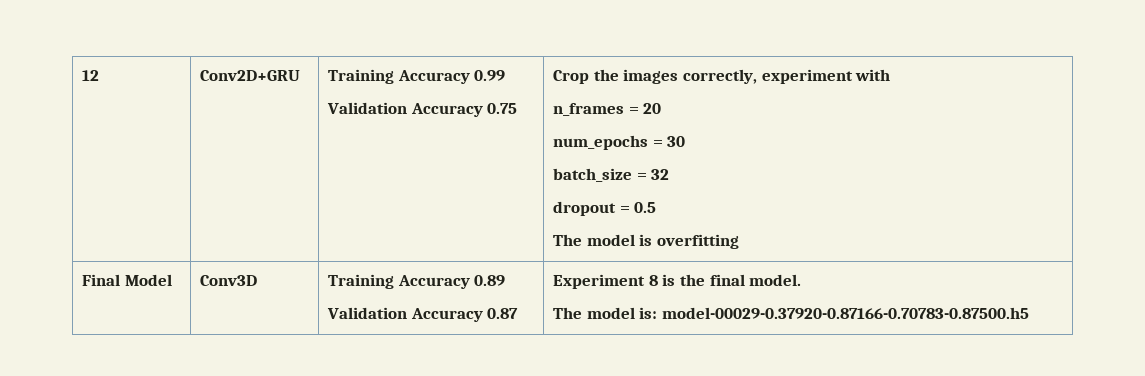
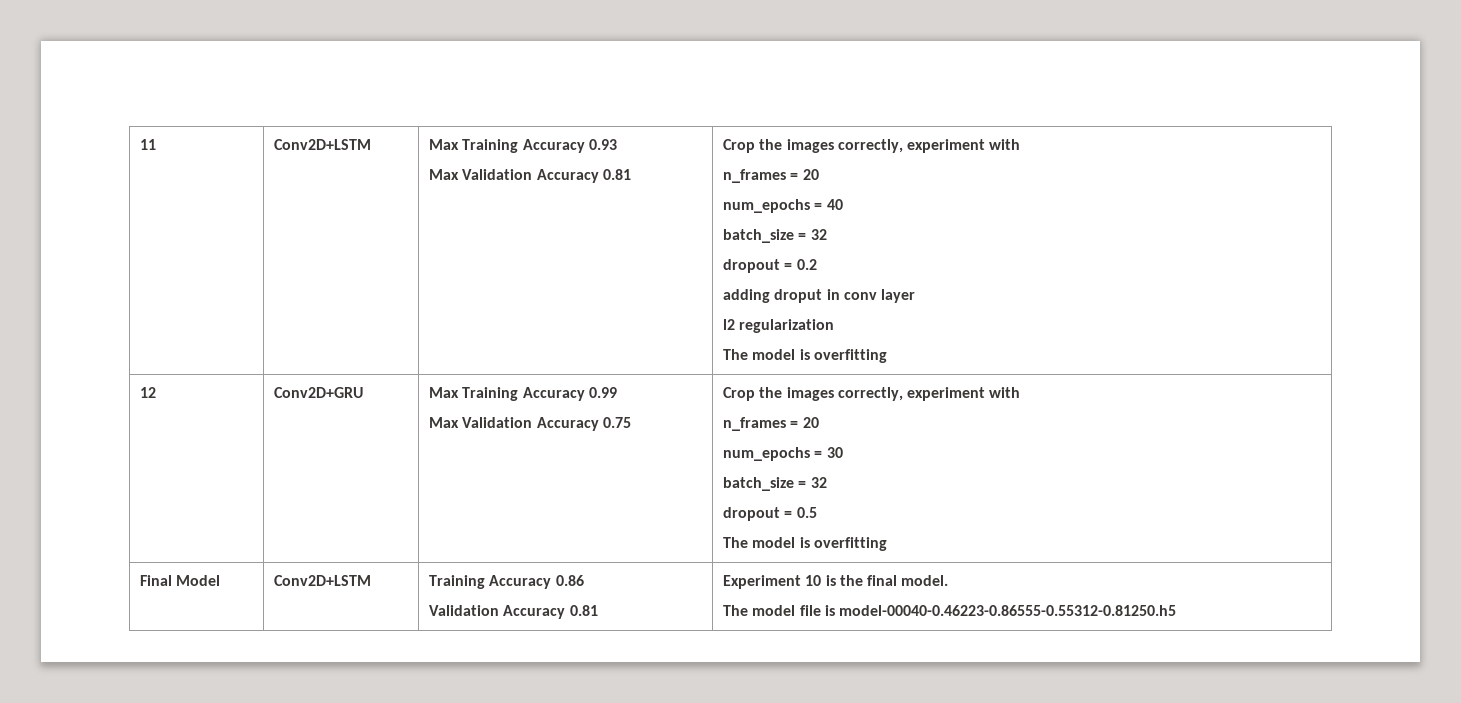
(82, 75) none -> [140,139,157,150] [274,139,372,150] [429,139,617,153] [429,169,631,183] [723,139,1021,153] [723,169,819,183] [723,199,843,213] [723,229,827,243] [723,259,817,273] [723,289,915,303] [723,319,835,333] [723,349,887,363] 11 | Conv2D+LSTM | Max Training Accuracy 0.93 // Max Validation Accuracy 0.81 | Crop the images correctly, experiment with // n_frames = 20 // num_epochs = 40 // batch_size = 32 // dropout = 0.2 // adding droput in conv layer // l2 regularization // The model is overfitting //
(301, 75) none -> [429,387,460,398] Max
(506, 75) none -> [429,417,460,428] Max
[200,275,258,286] [328,274,506,289] [327,307,519,322] Conv3D | Training Accuracy 0.89 // Validation Accuracy 0.87 -> [274,575,372,586] [429,575,584,589] [429,605,598,619] Conv2D+LSTM | Training Accuracy 0.86 // Validation Accuracy 0.81
[648,275,658,286] 8 -> [805,575,822,586] 10
[639,307,1029,319] is: model-00029-0.37920-0.87166-0.70783-0.87500.h5 -> [799,605,1176,616] file is model-00040-0.46223-0.86555-0.55312-0.81250.h5

